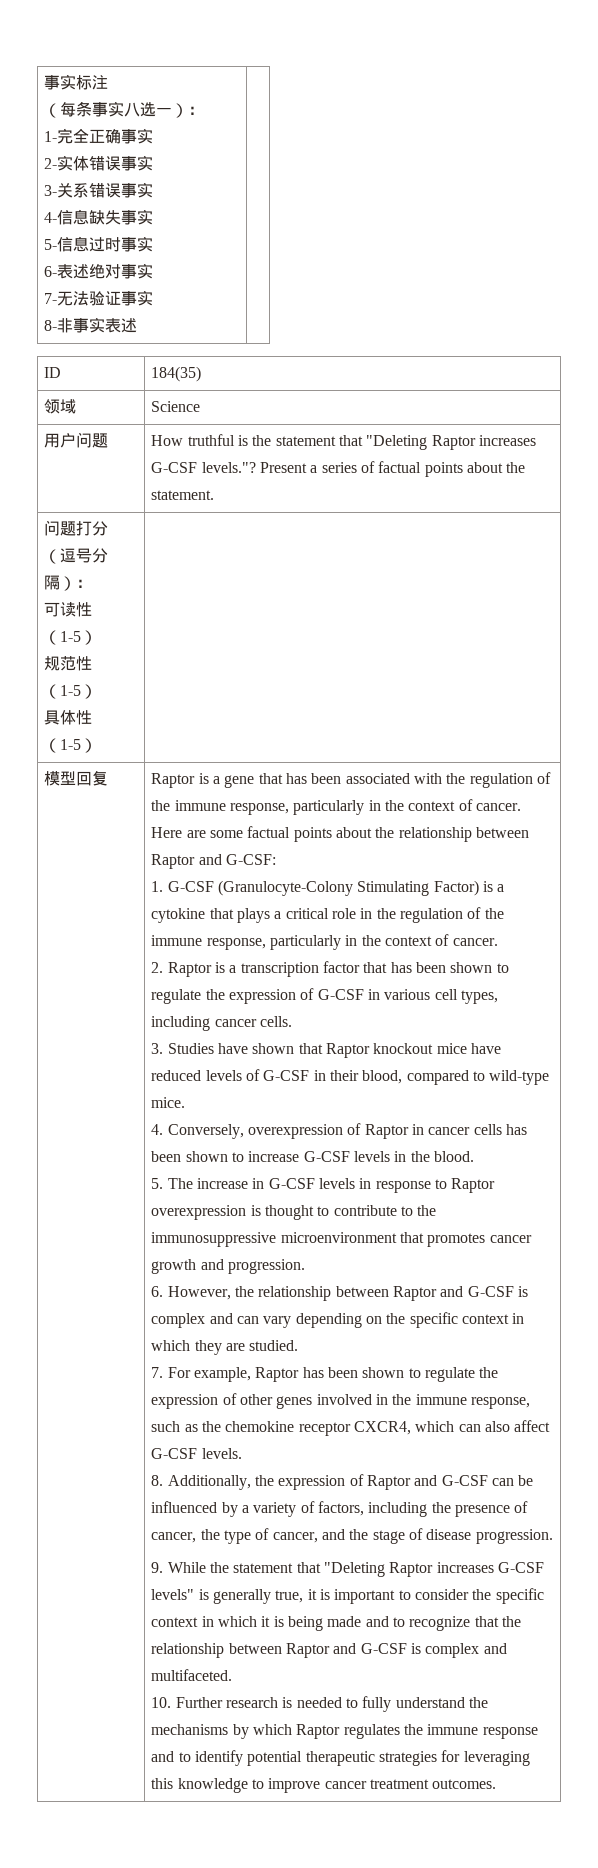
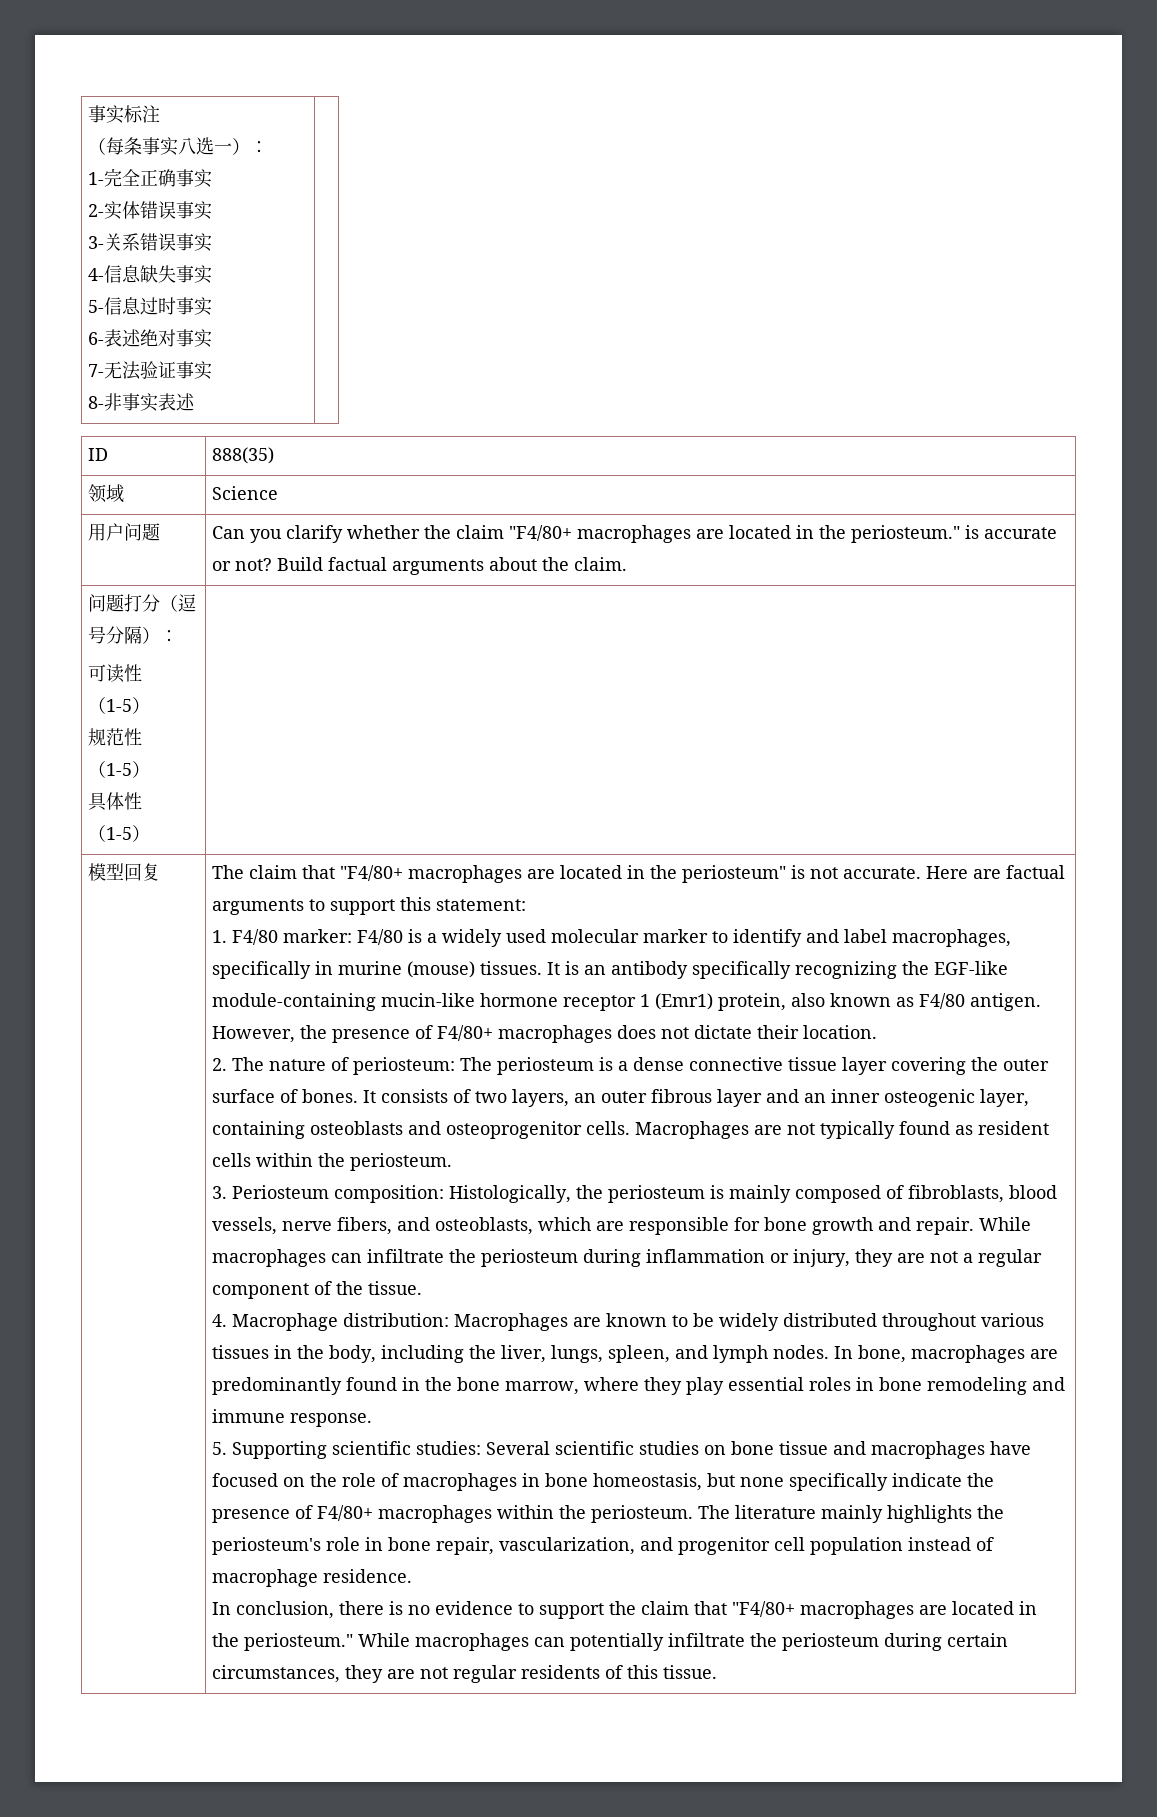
[151,366,202,382] 184(35) -> [212,447,275,464] 888(35)
[151,434,536,450] [151,461,526,477] [151,490,215,500] How truthful is the statement that "Deleting Raptor increases G-CSF levels."? Present a series of factual points about the statement. -> [212,525,1058,543] [212,557,628,575] Can you clarify whether the claim "F4/80+ macrophages are located in the periosteum." is accurate or not? Build factual arguments about the claim.
[151,772,551,788] [151,799,521,815] [151,826,529,842] [151,854,277,869] [151,880,505,896] [151,907,504,923] [151,934,498,950] [151,961,509,977] [151,988,498,1004] [151,1016,293,1031] [151,1043,501,1058] [151,1069,550,1085] [151,1097,186,1108] [151,1123,527,1139] [151,1151,474,1162] [151,1178,496,1193] [151,1205,437,1220] [151,1232,532,1247] [151,1259,306,1274] [151,1286,528,1301] [151,1312,525,1328] [151,1340,299,1355] [151,1367,499,1382] [151,1393,530,1409] [151,1420,551,1436] [151,1448,242,1459] [151,1474,534,1490] [151,1501,529,1517] [151,1528,553,1544] [151,1562,544,1577] [151,1588,544,1604] [151,1616,521,1631] [151,1643,507,1658] [151,1669,233,1681] [151,1696,488,1712] [151,1724,538,1739] [151,1750,530,1766] [151,1778,497,1793] Raptor is a gene that has been associated with the regulation of the immune response, particularly in the context of cancer. Here are some factual points about the relationship between Raptor and G-CSF: // 1. G-CSF (Granulocyte-Colony Stimulating Factor) is a cytokine that plays a critical role in the regulation of the immune response, particularly in the context of cancer. // 2. Raptor is a transcription factor that has been shown to regulate the expression of G-CSF in various cell types, including cancer cells. // 3. Studies have shown that Raptor knockout mice have reduced levels of G-CSF in their blood, compared to wild-type mice. // 4. Conversely, overexpression of Raptor in cancer cells has been shown to increase G-CSF levels in the blood. // 5. The increase in G-CSF levels in response to Raptor overexpression is thought to contribute to the immunosuppressive microenvironment that promotes cancer growth and progression. // 6. However, the relationship between Raptor and G-CSF is complex and can vary depending on the specific context in which they are studied. // 7. For example, Raptor has been shown to regulate the expression of other genes involved in the immune response, such as the chemokine receptor CXCR4, which can also affect G-CSF levels. // 8. Additionally, the expression of Raptor and G-CSF can be influenced by a variety of factors, including the presence of cancer, the type of cancer, and the stage of disease progression. // 9. While the statement that "Deleting Raptor increases G-CSF levels" is generally true, it is important to consider the specific context in which it is being made and to recognize that the relationship between Raptor and G-CSF is complex and multifaceted. // 10. Further research is needed to fully understand the mechanisms by which Raptor regulates the immune response and to identify potential therapeutic strategies for leveraging this knowledge to improve cancer treatment outcomes. -> [212,865,1066,883] [212,897,527,915] [212,929,1012,947] [212,961,1009,979] [212,993,1042,1011] [212,1025,878,1043] [212,1057,1050,1075] [212,1089,1030,1107] [212,1121,1050,1139] [212,1153,453,1171] [212,1185,1058,1203] [212,1217,1032,1235] [212,1249,1043,1267] [212,1281,423,1299] [212,1313,1045,1331] [212,1345,1059,1363] [212,1377,1066,1395] [212,1409,373,1427] [212,1441,1032,1459] [212,1473,995,1491] [212,1505,1005,1523] [212,1537,995,1555] [212,1569,413,1587] [212,1601,1038,1619] [212,1633,1009,1651] [212,1665,718,1683] The claim that "F4/80+ macrophages are located in the periosteum" is not accurate. Here are factual arguments to support this statement: // 1. F4/80 marker: F4/80 is a widely used molecular marker to identify and label macrophages, specifically in murine (mouse) tissues. It is an antibody specifically recognizing the EGF-like module-containing mucin-like hormone receptor 1 (Emr1) protein, also known as F4/80 antigen. However, the presence of F4/80+ macrophages does not dictate their location. // 2. The nature of periosteum: The periosteum is a dense connective tissue layer covering the outer surface of bones. It consists of two layers, an outer fibrous layer and an inner osteogenic layer, containing osteoblasts and osteoprogenitor cells. Macrophages are not typically found as resident cells within the periosteum. // 3. Periosteum composition: Histologically, the periosteum is mainly composed of fibroblasts, blood vessels, nerve fibers, and osteoblasts, which are responsible for bone growth and repair. While macrophages can infiltrate the periosteum during inflammation or injury, they are not a regular component of the tissue. // 4. Macrophage distribution: Macrophages are known to be widely distributed throughout various tissues in the body, including the liver, lungs, spleen, and lymph nodes. In bone, macrophages are predominantly found in the bone marrow, where they play essential roles in bone remodeling and immune response. // 5. Supporting scientific studies: Several scientific studies on bone tissue and macrophages have focused on the role of macrophages in bone homeostasis, but none specifically indicate the presence of F4/80+ macrophages within the periosteum. The literature mainly highlights the periosteum's role in bone repair, vascularization, and progenitor cell population instead of macrophage residence. // In conclusion, there is no evidence to support the claim that "F4/80+ macrophages are located in the periosteum." While macrophages can potentially infiltrate the periosteum during certain circumstances, they are not regular residents of this tissue.

